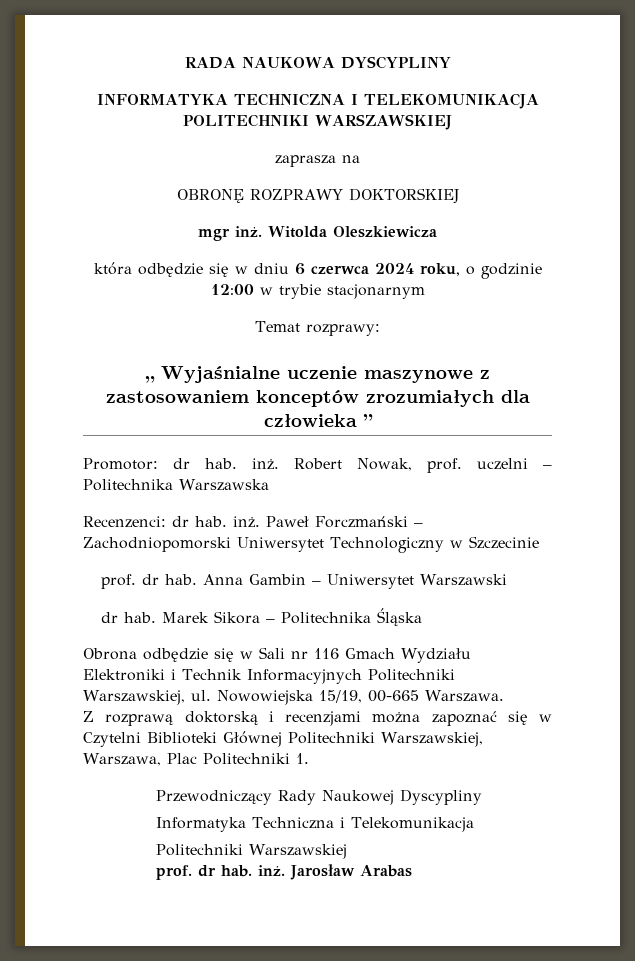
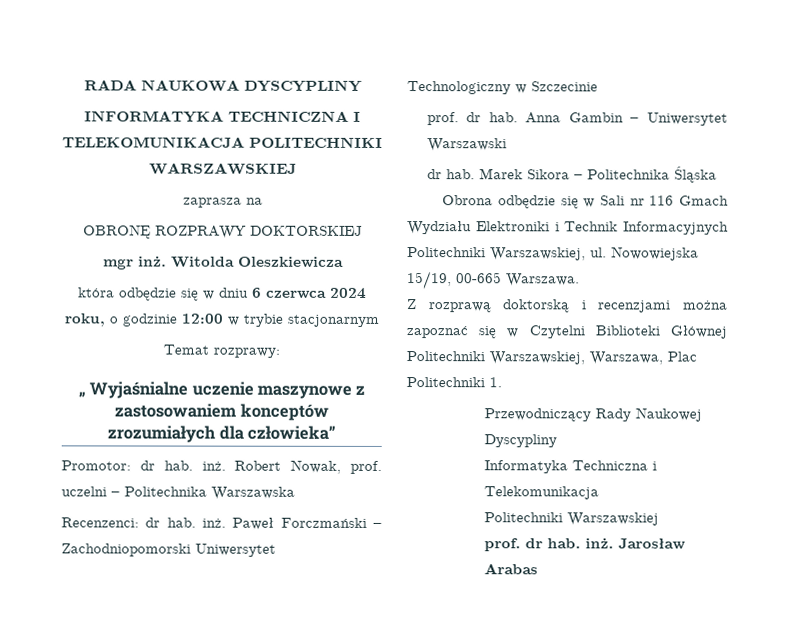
[263,414,373,428] człowieka ” -> [246,425,336,440] człowieka”

